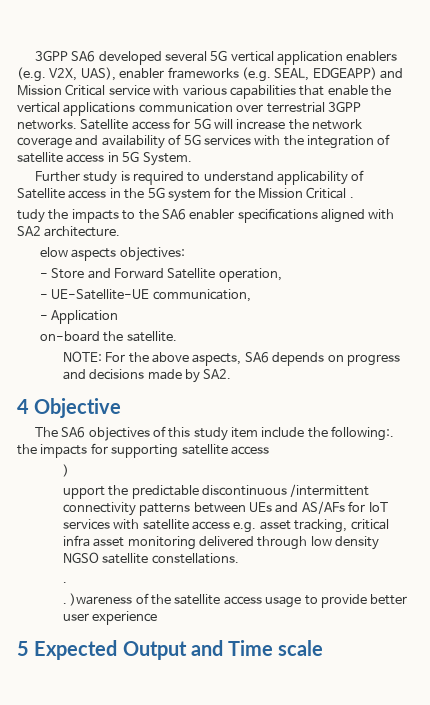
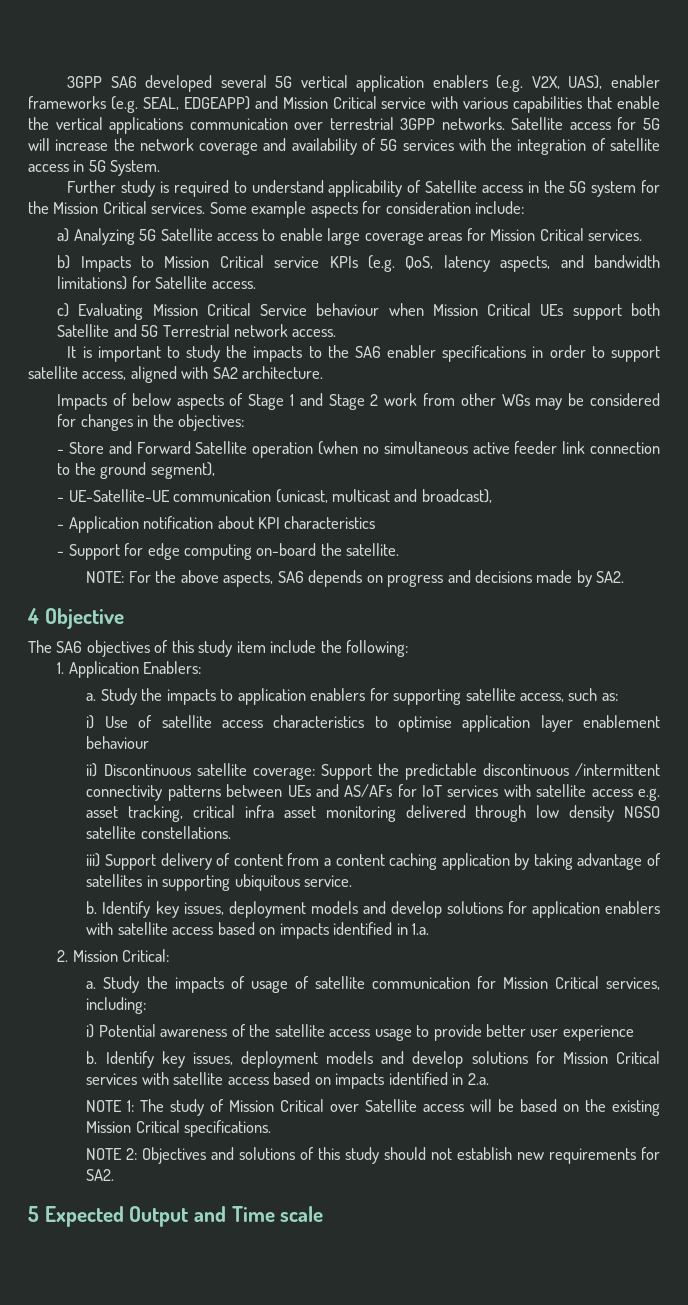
[349,197,354,198] [17,209,45,223] . // tudy -> [151,201,525,218] [57,228,643,245] [57,255,660,272] [57,276,256,290] [57,303,660,320] [57,324,337,337] [67,345,221,362] services. Some example aspects for consideration include: // a) Analyzing 5G Satellite access to enable large coverage areas for Mission Critical services. // b) Impacts to Mission Critical service KPIs (e.g. QoS, latency aspects, and bandwidth limitations) for Satellite access. // c) Evaluating Mission Critical Service behaviour when Mission Critical UEs support both Satellite and 5G Terrestrial network access. // It is important to study
[321,209,395,223] [17,226,121,237] [39,247,117,261] aligned with SA2 architecture. // elow aspects -> [532,345,660,362] [28,366,324,383] [57,393,661,410] [57,414,174,431] in order to support satellite access, aligned with SA2 architecture. // Impacts of below aspects of Stage 1 and Stage 2 work from other WGs may be considered for changes in the
[218,268,282,282] [39,289,251,302] [39,310,119,324] operation, // - UE-Satellite-UE communication, // - Application // -> [252,441,660,458] [57,462,215,479] [57,489,492,503] [57,516,376,533] [57,543,253,560] operation (when no simultaneous active feeder link connection to the ground segment), // - UE-Satellite-UE communication (unicast, multicast and broadcast), // - Application notification about KPI characteristics // - Support for edge computing
[331,426,395,441] [17,443,269,458] [62,464,69,477] [62,486,105,499] following:. the impacts for supporting satellite access // ) // upport -> [346,640,409,657] [57,661,202,678] [86,688,618,705] [86,715,660,732] [86,736,150,749] [86,763,372,780] following: // 1. Application Enablers: // a. Study the impacts to application enablers for supporting satellite access, such as: // i) Use of satellite access characteristics to optimise application layer enablement behaviour // ii) Discontinuous satellite coverage: Support
[62,582,67,583] [62,593,133,606] . // . )wareness -> [86,853,661,870] [86,874,353,891] [86,901,660,918] [86,922,430,939] [57,949,170,962] [86,976,661,993] [86,997,147,1014] [86,1024,228,1038] iii) Support delivery of content from a content caching application by taking advantage of satellites in supporting ubiquitous service. // b. Identify key issues, deployment models and develop solutions for application enablers with satellite access based on impacts identified in 1.a. // 2. Mission Critical: // a. Study the impacts of usage of satellite communication for Mission Critical services, including: // i) Potential awareness
(158, 618) none -> [86,1051,661,1068] [86,1072,489,1089] [86,1099,661,1116] [86,1120,272,1137] [86,1147,661,1164] [86,1169,115,1181] // b. Identify key issues, deployment models and develop solutions for Mission Critical services with satellite access based on impacts identified in 2.a. // NOTE 1: The study of Mission Critical over Satellite access will be based on the existing Mission Critical specifications. // NOTE 2: Objectives and solutions of this study should not establish new requirements for SA2.

